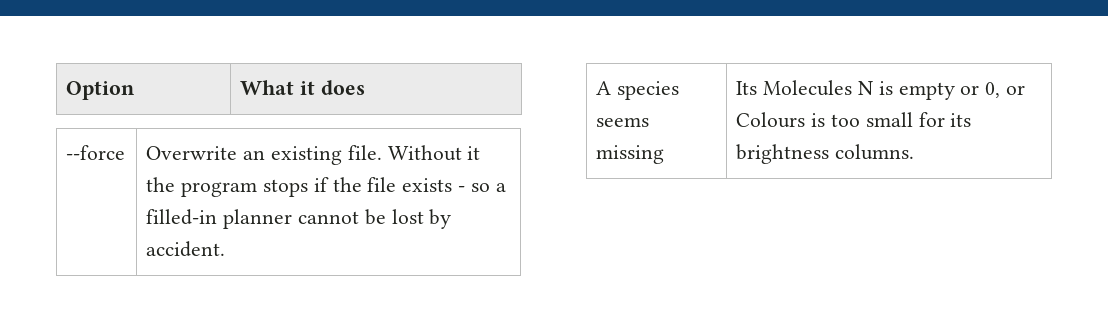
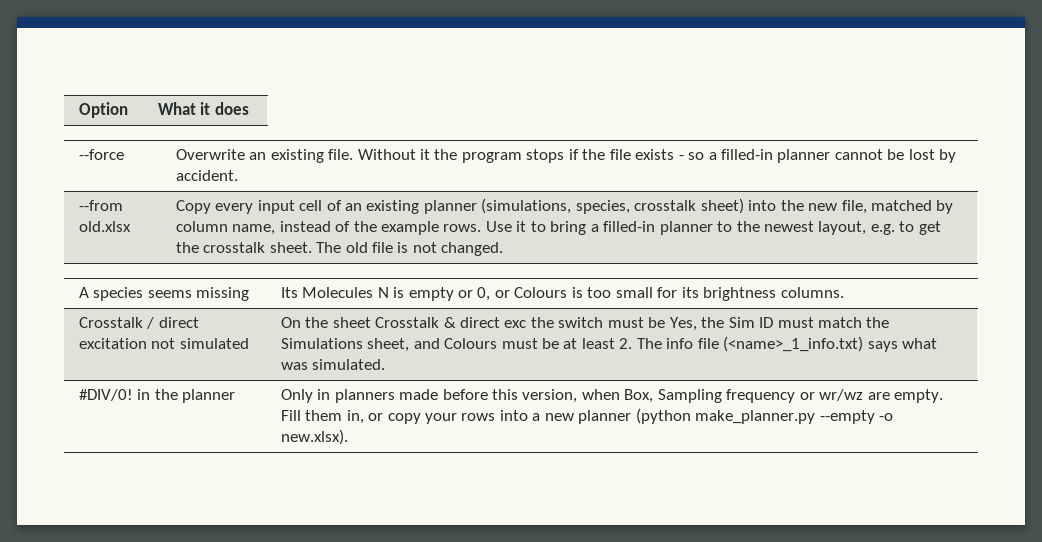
(226, 249) none -> [78,200,123,211] [78,221,131,232] [175,198,954,214] [175,221,941,235] [175,242,504,256] // --from old.xlsx | Copy every input cell of an existing planner (simulations, species, crosstalk sheet) into the new file, matched by column name, instead of the example rows. Use it to bring a filled-in planner to the newest layout, e.g. to get the crosstalk sheet. The old file is not changed.
(915, 152) none -> [78,317,199,329] [78,338,249,349] [280,317,890,331] [280,336,938,352] [280,359,386,370] [78,389,236,403] [280,389,944,403] [280,408,894,424] [280,429,348,445] // Crosstalk / direct excitation not simulated | On the sheet Crosstalk & direct exc the switch must be Yes, the Sim ID must match the Simulations sheet, and Colours must be at least 2. The info file (<name>_1_info.txt) says what was simulated. // #DIV/0! in the planner | Only in planners made before this version, when Box, Sampling frequency or wr/wz are empty. Fill them in, or copy your rows into a new planner (python make_planner.py --empty -o new.xlsx).

